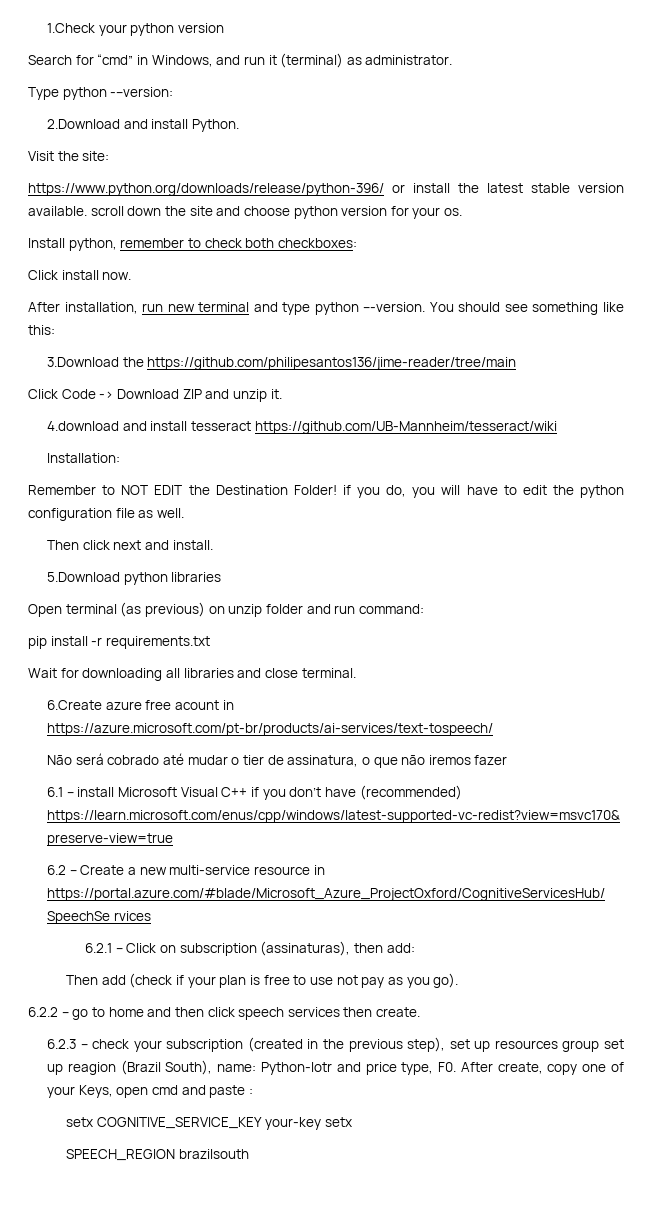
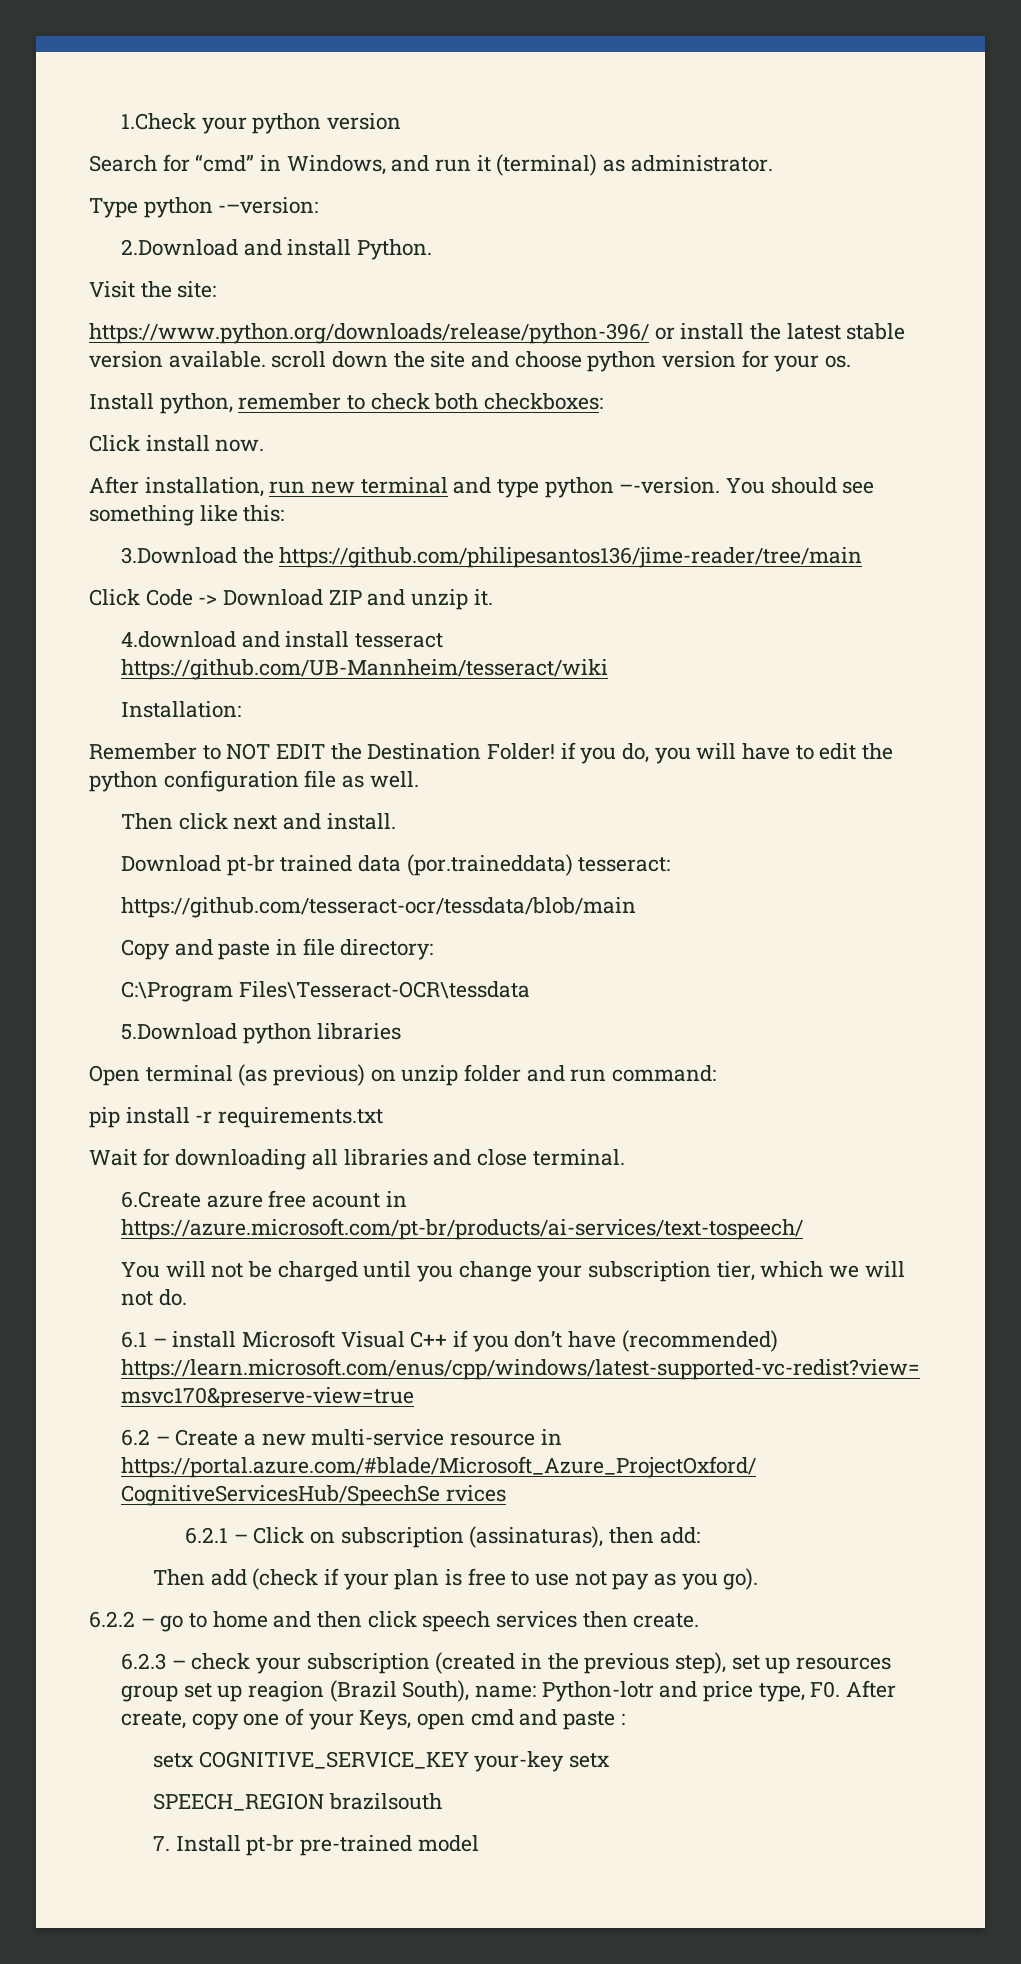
(213, 545) none -> [120,854,671,876] [120,897,636,918] [120,938,434,960] [120,981,530,1002] // Download pt-br trained data (por.traineddata) tesseract: // https://github.com/tesseract-ocr/tessdata/blob/main // Copy and paste in file directory: // C:\Program Files\Tesseract-OCR\tessdata
[47,753,508,768] Não será cobrado até mudar o tier de assinatura, o que não iremos fazer -> [120,1261,905,1282] [120,1289,187,1306] You will not be charged until you change your subscription tier, which we will not do.
(249, 1154) none -> [152,1835,479,1856] // 7. Install pt-br pre-trained model

